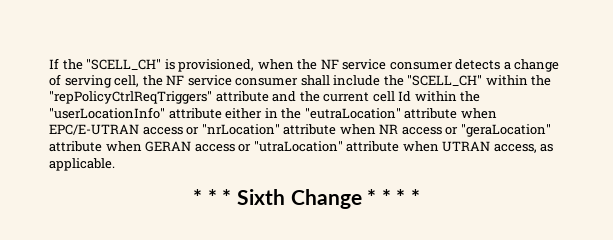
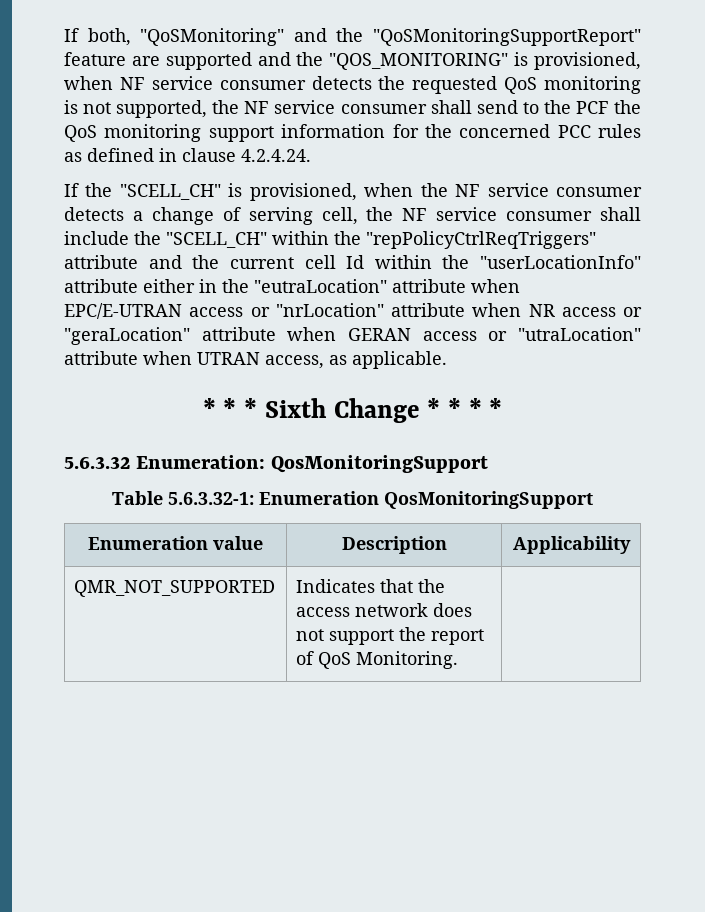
[49,58,59,69] If -> [64,28,641,46] [64,52,641,70] [64,76,641,94] [64,100,641,118] [64,124,641,142] [64,148,311,162] [64,183,79,197] If both, "QoSMonitoring" and the "QoSMonitoringSupportReport" feature are supported and the "QOS_MONITORING" is provisioned, when NF service consumer detects the requested QoS monitoring is not supported, the NF service consumer shall send to the PCF the QoS monitoring support information for the concerned PCC rules as defined in clause 4.2.4.24. // If
(420, 197) none -> [64,455,489,473] [112,491,593,509] [88,536,263,550] [341,536,447,554] [512,536,631,554] [74,580,276,597] [296,579,446,593] [296,603,473,617] [296,627,485,645] [296,651,459,669] // 5.6.3.32 Enumeration: QosMonitoringSupport // Table 5.6.3.32-1: Enumeration QosMonitoringSupport // Enumeration value | Description | Applicability // QMR_NOT_SUPPORTED | Indicates that the access network does not support the report of QoS Monitoring. |

